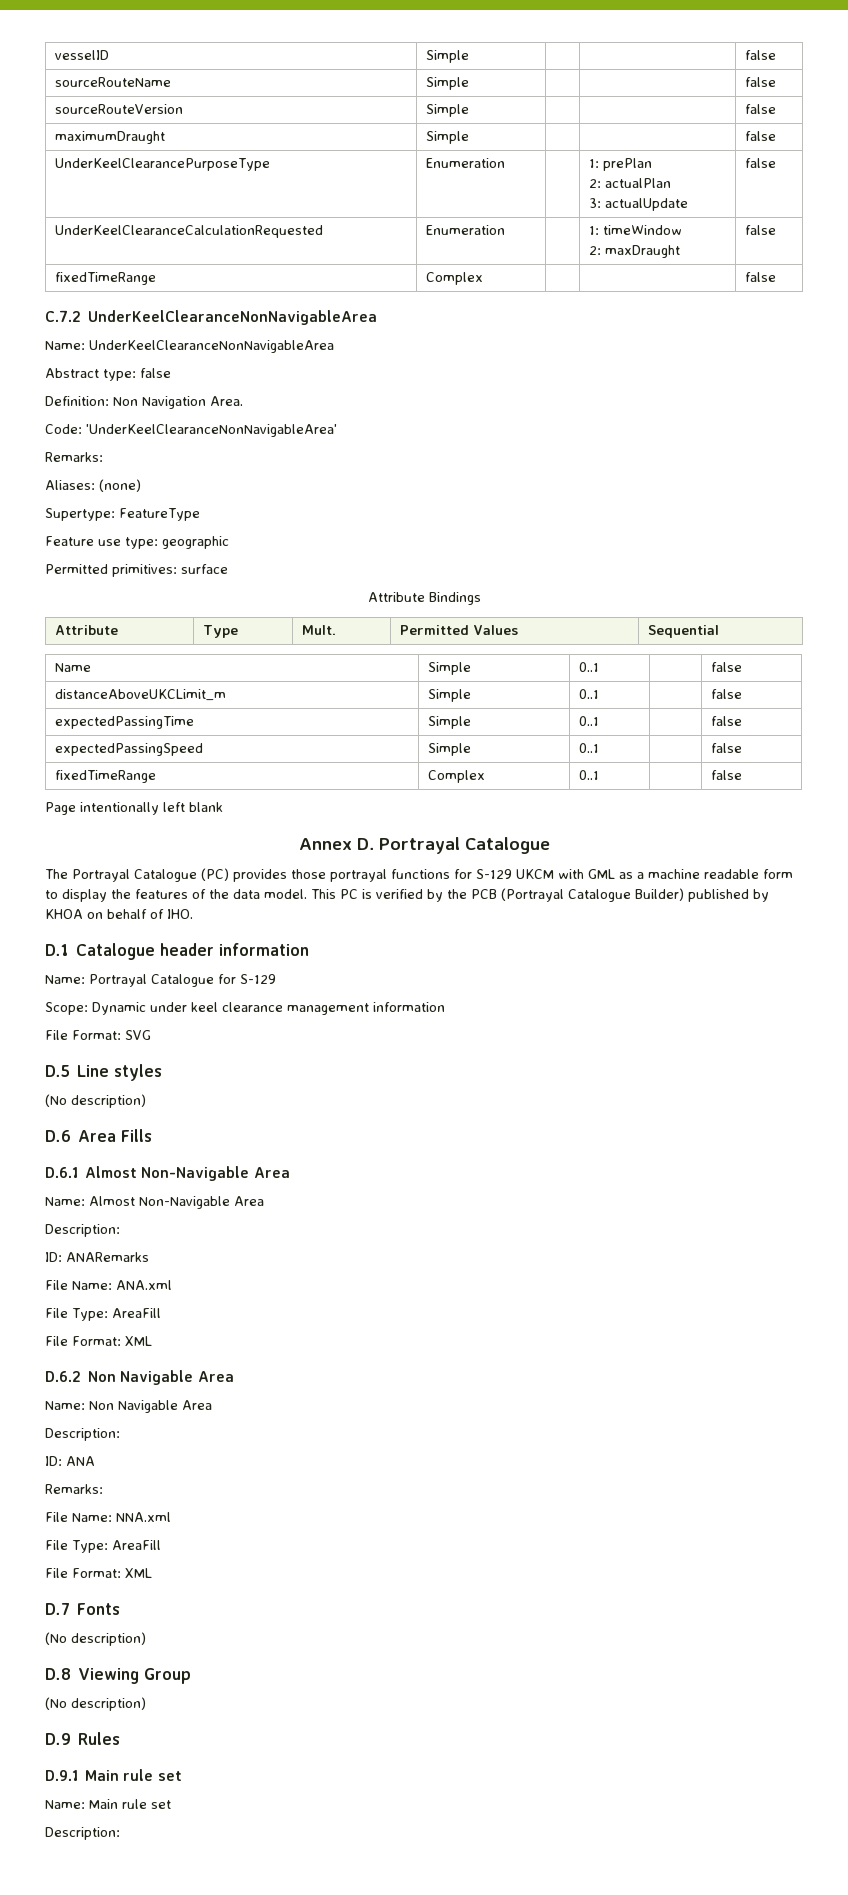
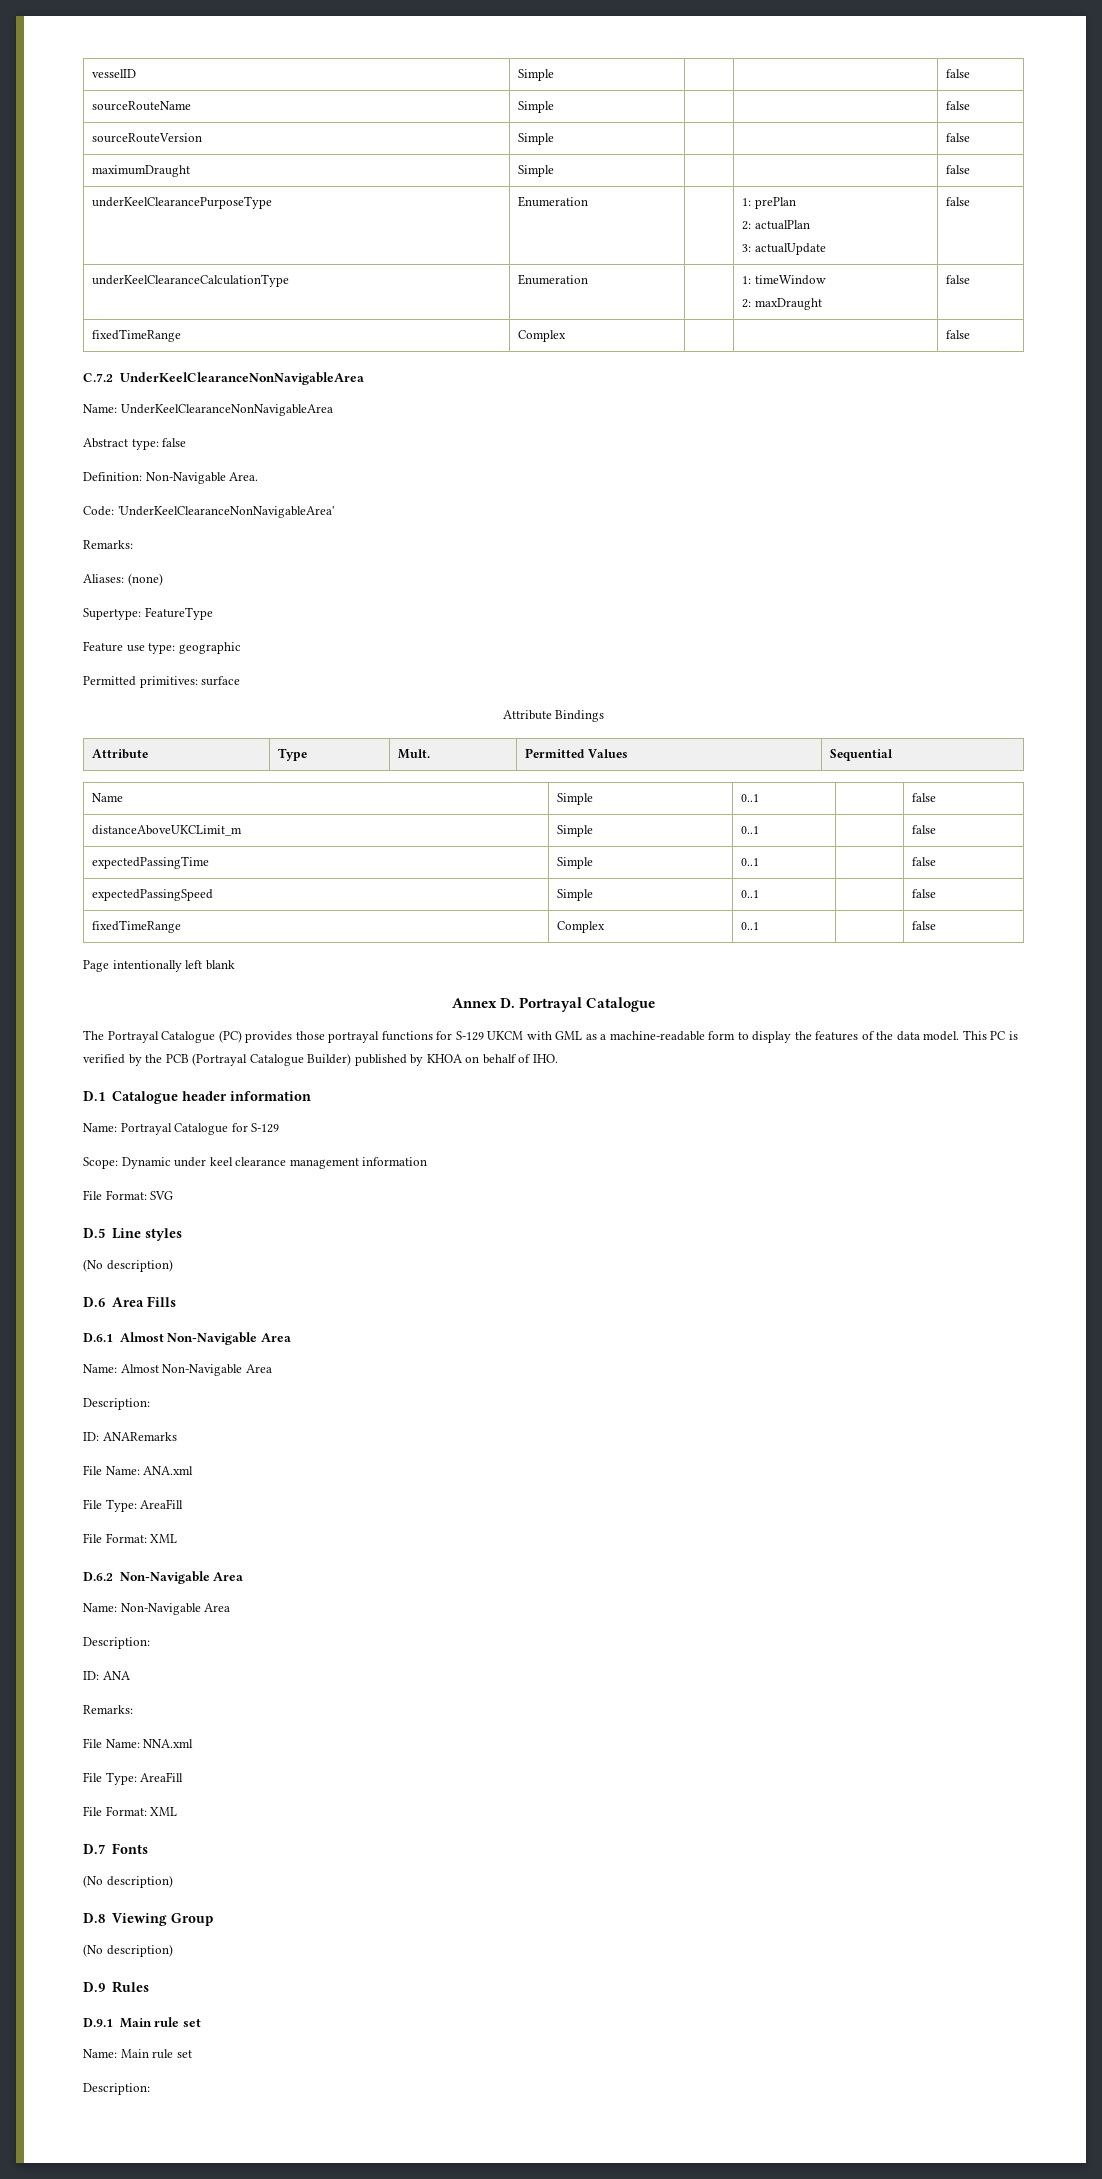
[54,158,270,171] UnderKeelClearancePurposeType -> [92,196,273,209] underKeelClearancePurposeType
[54,225,323,238] UnderKeelClearanceCalculationRequested -> [92,274,290,287] underKeelClearanceCalculationType
[113,396,206,409] Non Navigation -> [145,472,226,484] Non-Navigable
[648,869,759,879] machine readable -> [609,1031,705,1041] machine-readable
[88,1370,234,1385] [45,1400,178,1413] Non Navigable Area // Name: Non Navigable -> [119,1571,244,1584] [83,1603,201,1615] Non-Navigable Area // Name: Non-Navigable

